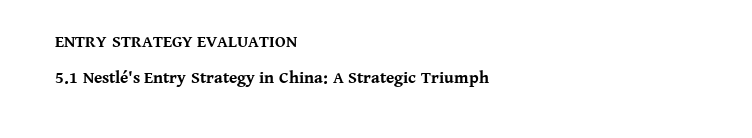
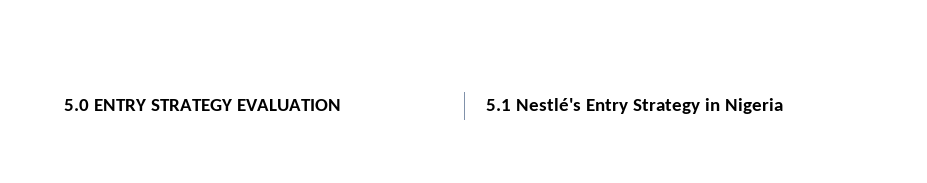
(55, 42) none -> [64,99,89,111] 5.0
[278,70,489,87] China: A Strategic Triumph -> [724,98,783,114] Nigeria

